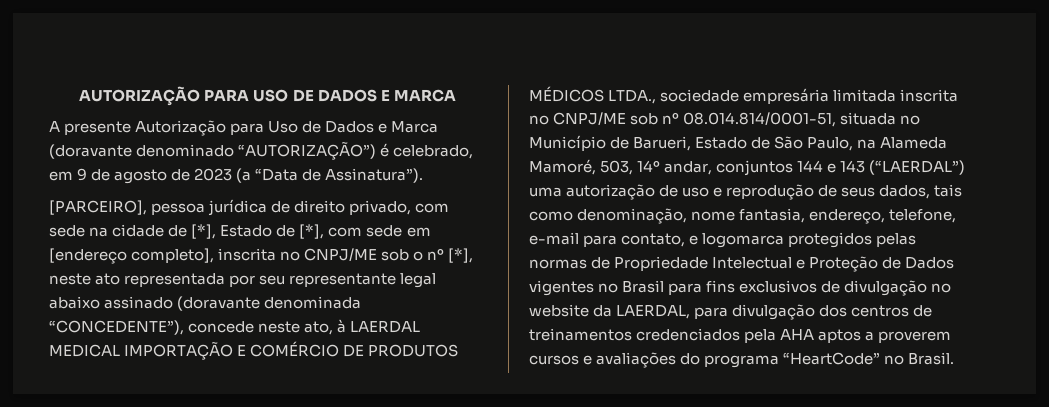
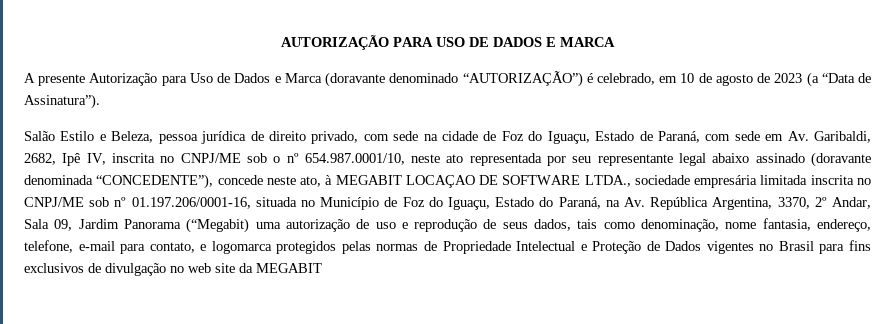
[77,168,88,181] 9 -> [680,73,695,83] 10
[49,200,147,215] [PARCEIRO], -> [24,131,154,143] Salão Estilo e Beleza,
[191,224,325,239] [*], Estado de [*], -> [501,131,700,144] Foz do Iguaçu, Estado de Paraná,
[49,248,215,264] [endereço completo], -> [787,131,871,143] [24,153,106,166] Av. Garibaldi, 2682, Ipê IV,
[448,248,474,263] [*], -> [304,153,405,165] 654.987.0001/10,
[350,321,421,333] [49,341,459,360] [529,86,604,102] LAERDAL MEDICAL IMPORTAÇÃO E COMÉRCIO DE PRODUTOS MÉDICOS -> [335,175,581,188] MEGABIT LOCAÇAO DE SOFTWARE
[683,112,837,127] 08.014.814/0001-51, -> [131,197,251,209] 01.197.206/0001-16,
[633,136,948,151] [529,159,966,176] Barueri, Estado de São Paulo, na Alameda Mamoré, 503, 14º andar, conjuntos 144 e 143 (“LAERDAL”) -> [402,197,872,210] [24,218,250,233] Foz do Iguaçu, Estado do Paraná, na Av. República Argentina, 3370, 2º Andar, Sala 09, Jardim Panorama (“Megabit)
[529,304,933,320] [529,328,952,343] [529,352,955,368] website da LAERDAL, para divulgação dos centros de treinamentos credenciados pela AHA aptos a proverem cursos e avaliações do programa “HeartCode” no Brasil. -> [188,263,322,273] web site da MEGABIT

